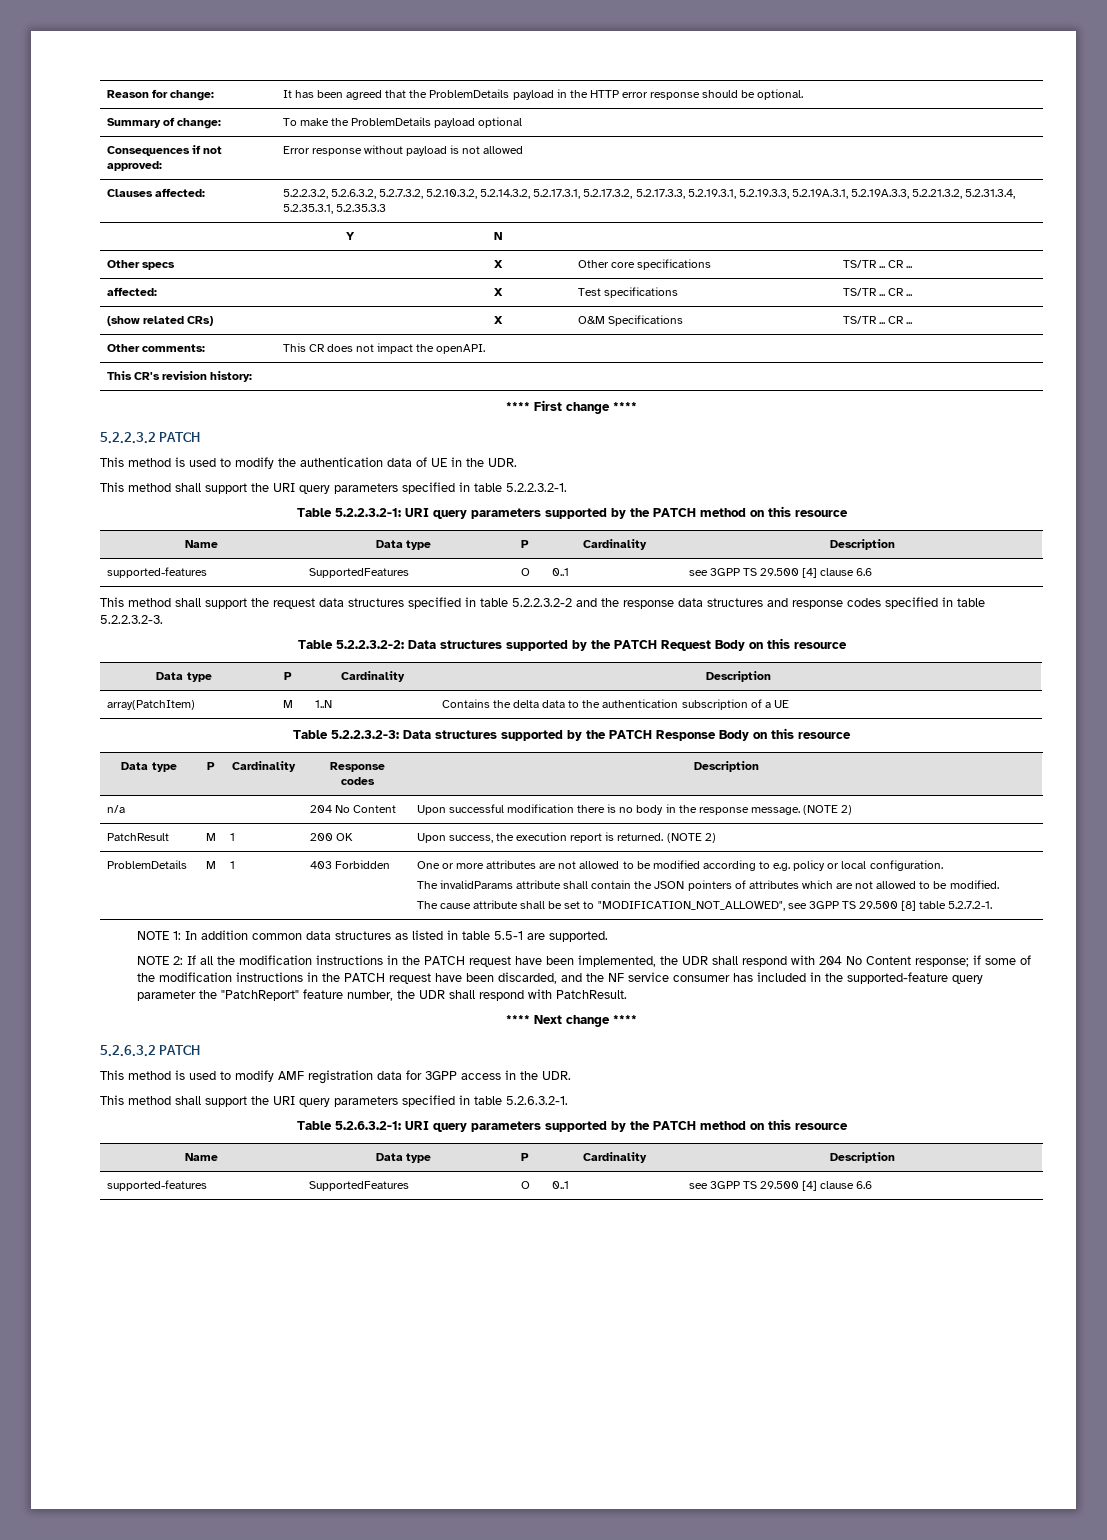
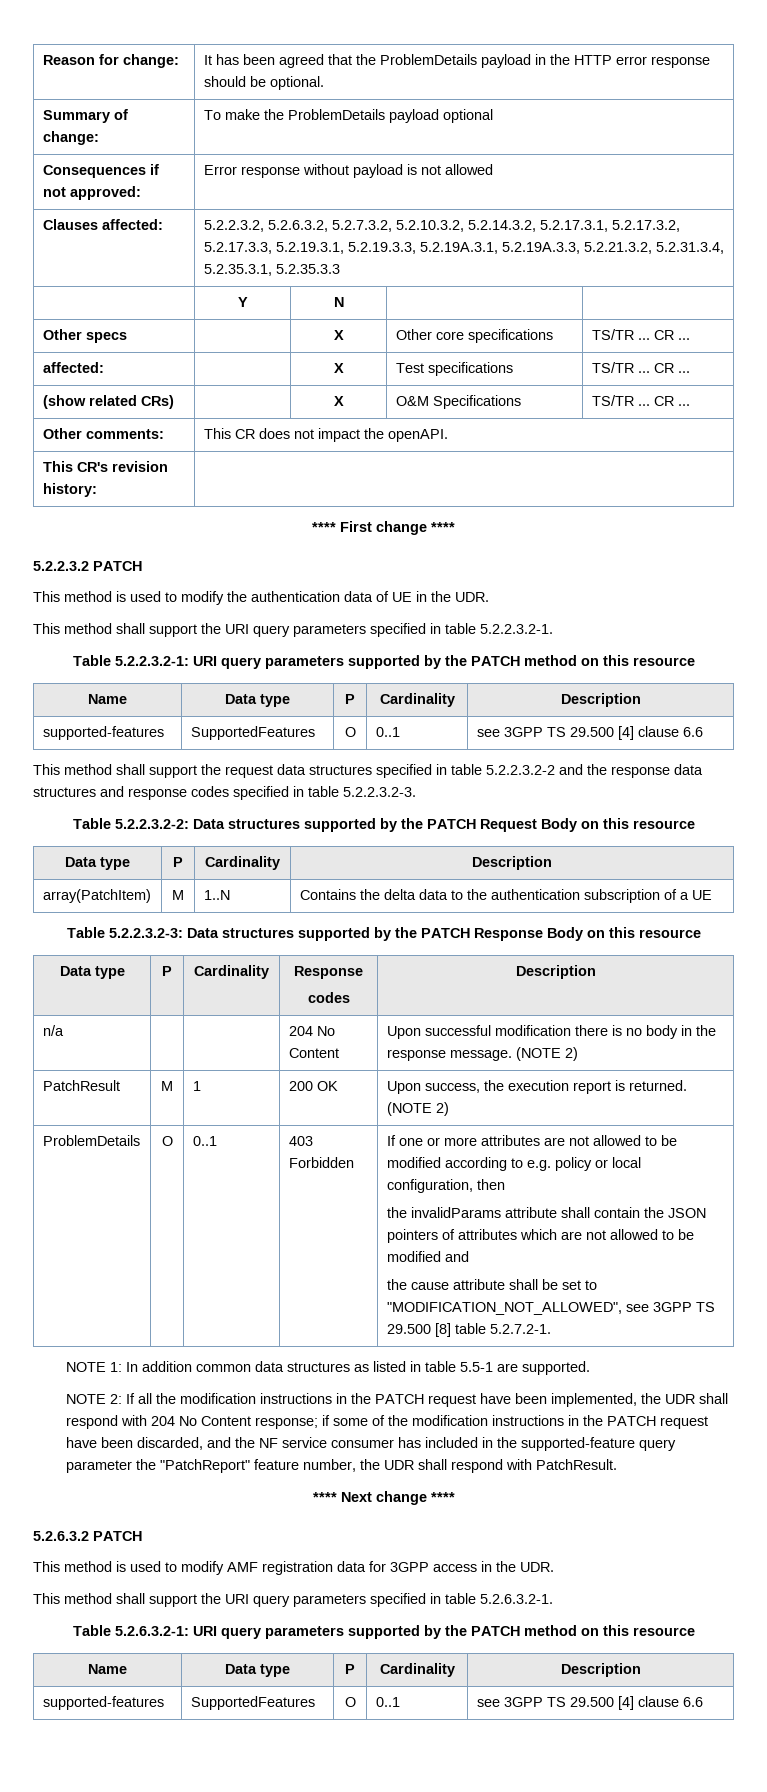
[205,861,216,869] [229,861,235,869] M | 1 -> [161,1136,173,1146] [192,1136,217,1146] O | 0..1
[416,861,440,869] One -> [386,1135,423,1146] If one
[869,860,943,871] [416,881,438,889] configuration. // The -> [386,1179,505,1193] [386,1207,407,1218] configuration, then // the
[949,880,999,889] [416,901,438,909] modified. // The -> [386,1251,469,1262] [386,1279,407,1290] modified and // the

